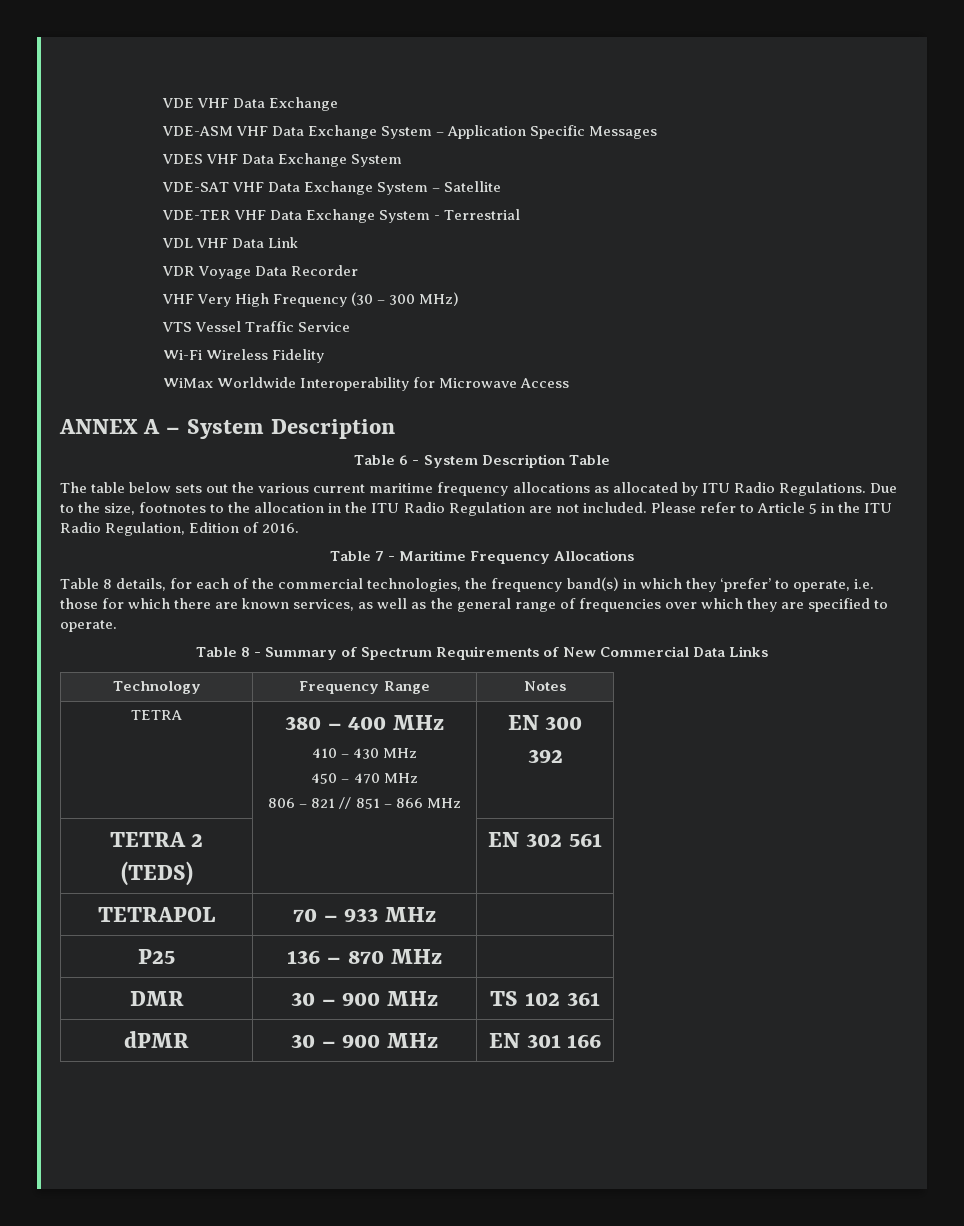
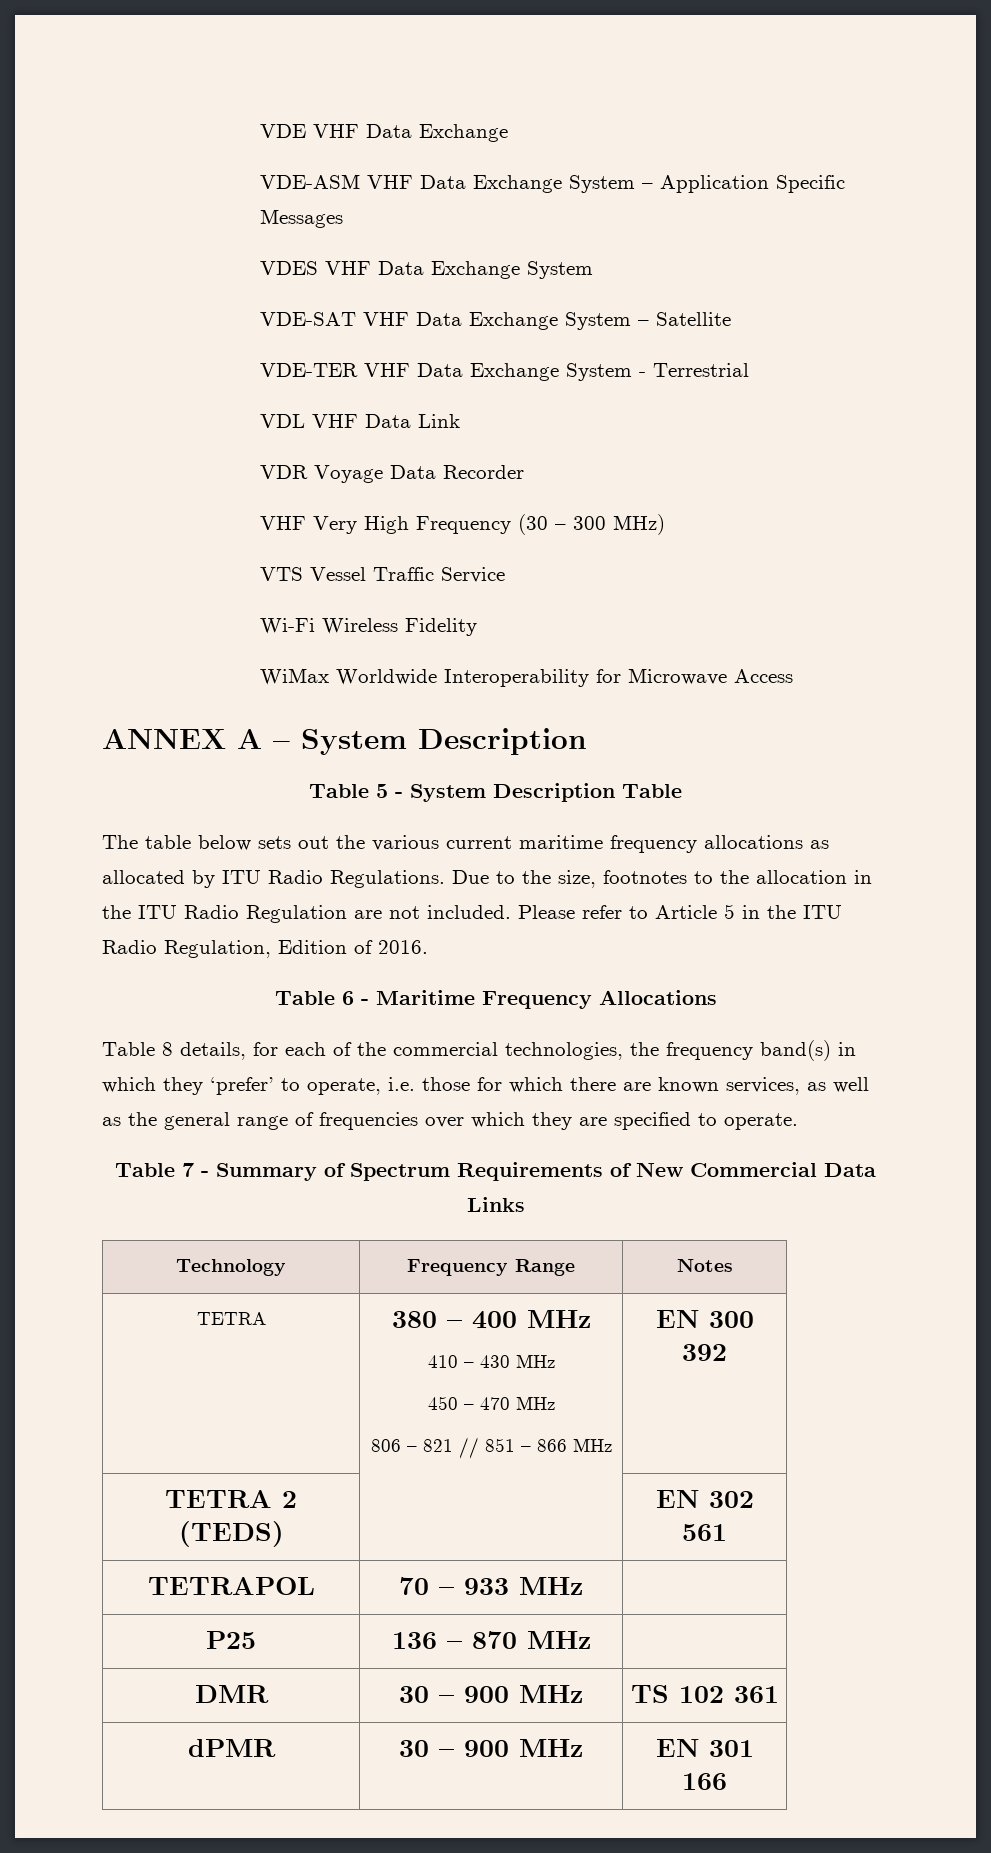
[399,455,409,465] 6 -> [376,784,388,798] 5
[374,551,384,561] 7 -> [341,991,354,1005] 6
[240,647,250,657] 8 -> [182,1163,194,1177] 7

